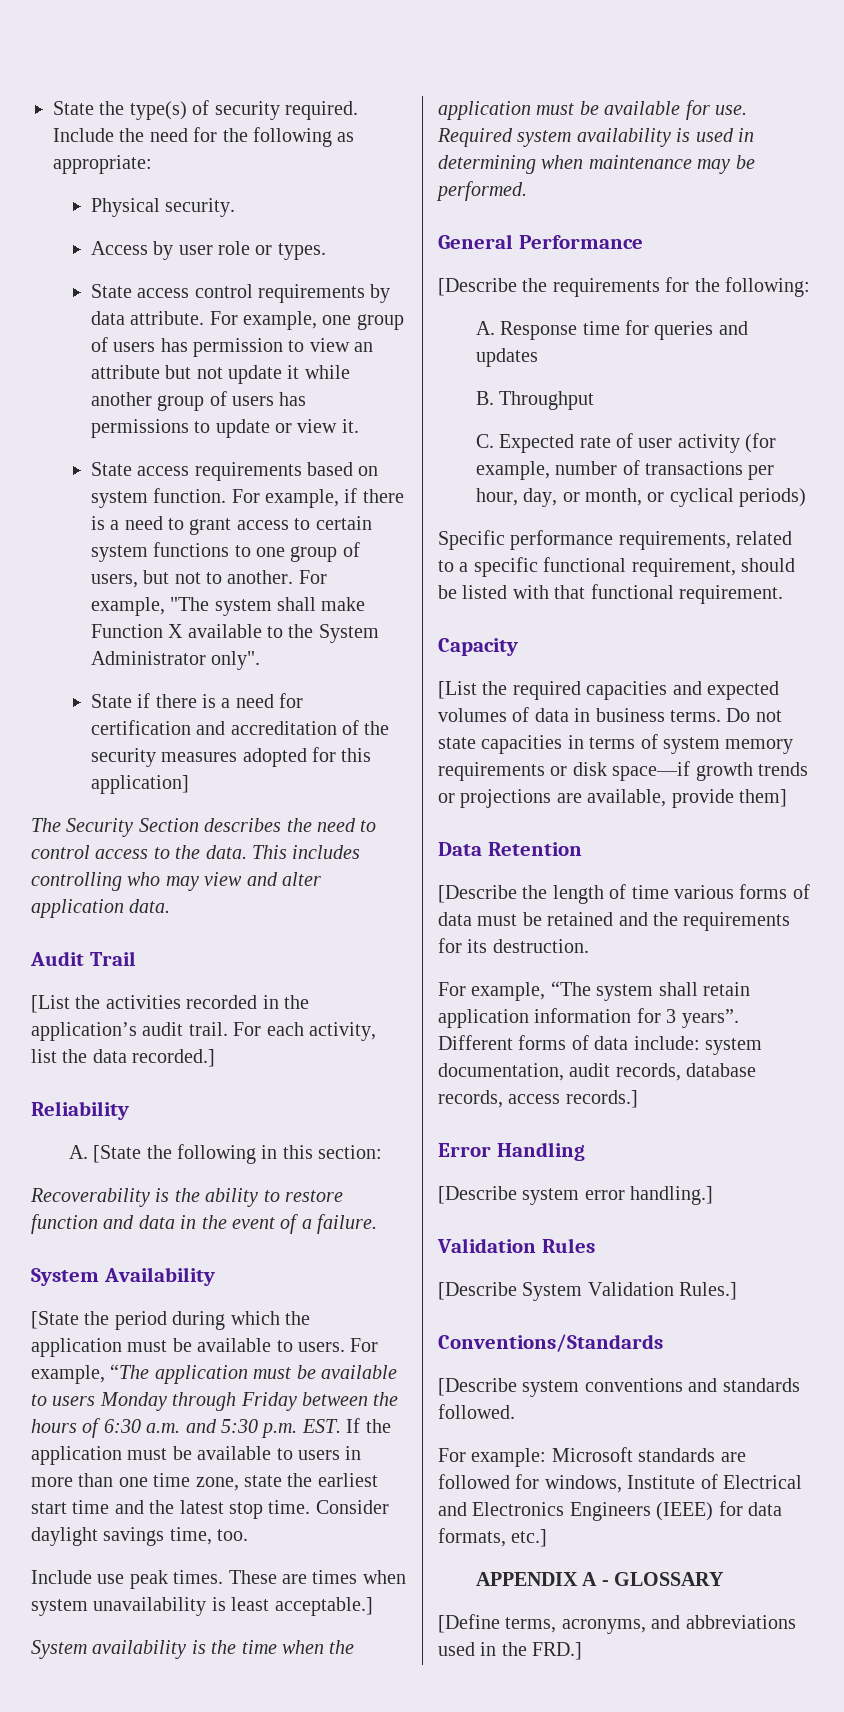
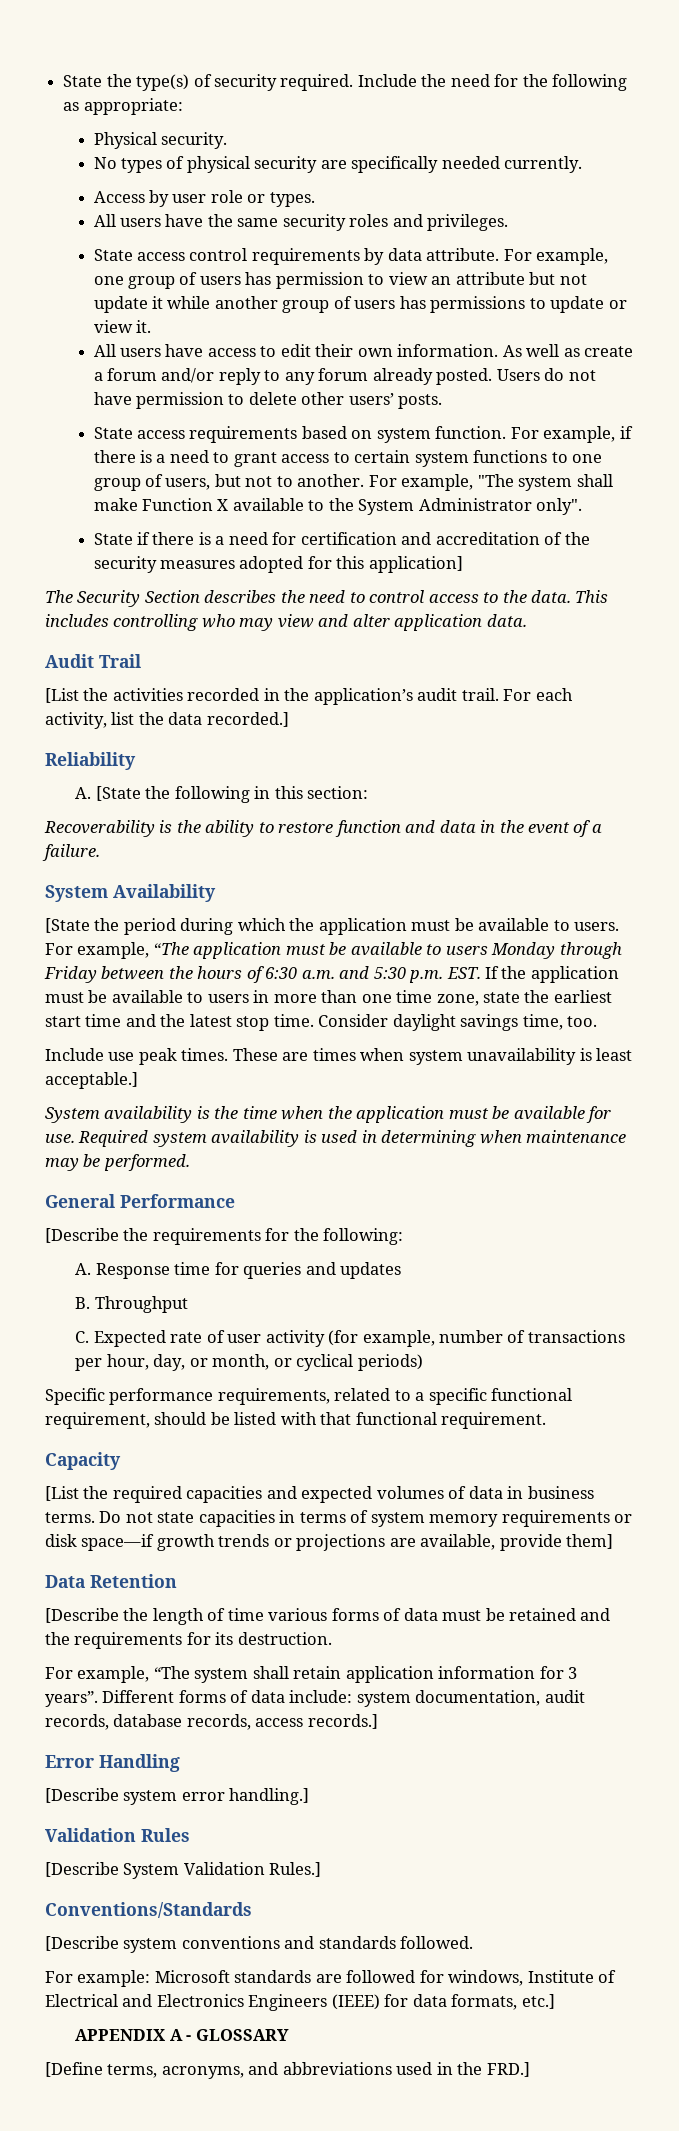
(236, 207) none -> [93,156,583,173] // No types of physical security are specifically needed currently.
(326, 251) none -> [93,214,509,231] // All users have the same security roles and privileges.
(359, 426) none -> [93,344,633,357] [93,368,596,385] [93,392,443,409] // All users have access to edit their own information. As well as create a forum and/or reply to any forum already posted. Users do not have permission to delete other users’ posts.

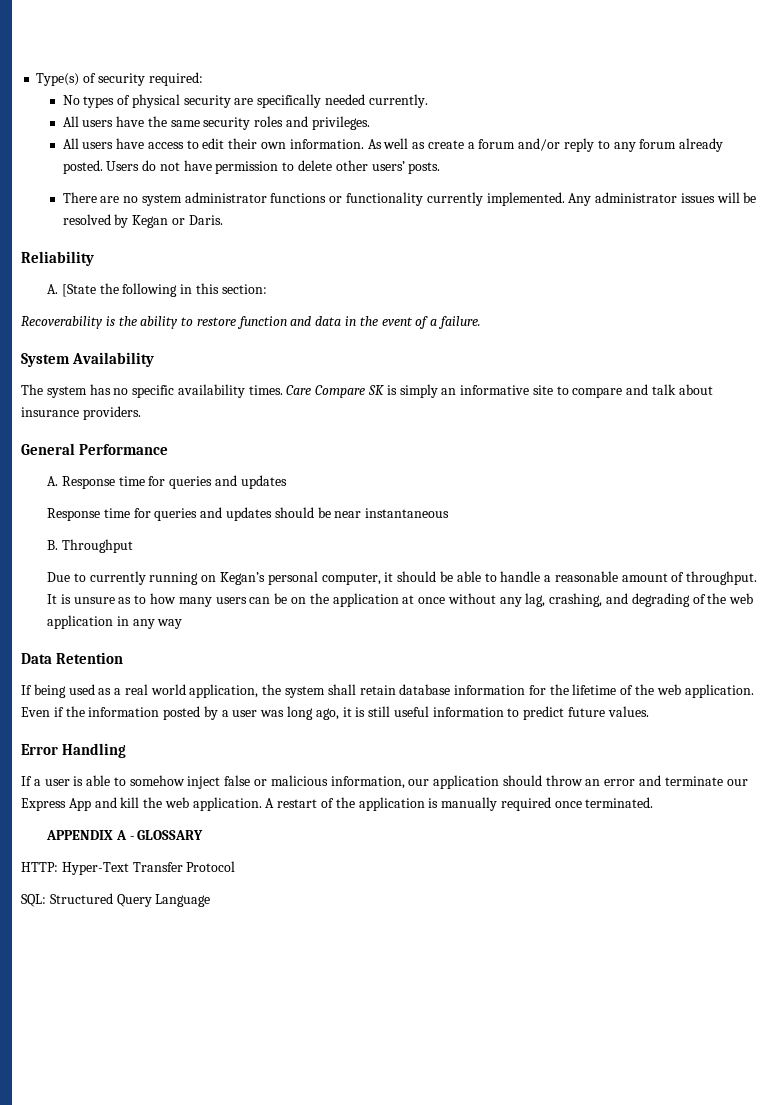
[63,74,628,91] [63,98,183,115] [93,132,227,149] State the type(s) of security required. Include the need for the following as appropriate: // Physical security. -> [36,72,203,86] Type(s) of security required:
[93,190,315,207] // Access by user role or types. -> (428, 101) none
[93,248,609,265] [93,272,587,289] [93,296,627,313] [93,320,151,333] // State access control requirements by data attribute. For example, one group of users has permission to view an attribute but not update it while another group of users has permissions to update or view it. -> (370, 123) none
[93,426,633,443] [93,450,602,467] [93,474,613,491] [93,498,583,515] [93,532,590,545] [93,556,463,573] [45,590,609,607] [45,614,527,631] [45,654,141,668] [45,688,573,705] [45,712,289,729] State access requirements based on system function. For example, if there is a need to grant access to certain system functions to one group of users, but not to another. For example, "The system shall make Function X available to the System Administrator only". // State if there is a need for certification and accreditation of the security measures adopted for this application] // The Security Section describes the need to control access to the data. This includes controlling who may view and alter application data. // Audit Trail // [List the activities recorded in the application’s audit trail. For each activity, list the data recorded.] -> [62,192,757,206] [62,214,223,228] There are no system administrator functions or functionality currently implemented. Any administrator issues will be resolved by Kegan or Daris.
[45,918,620,935] [45,942,622,959] [44,966,619,983] [45,990,612,1006] [45,1014,598,1031] [45,1048,633,1065] [45,1072,138,1089] [45,1106,612,1123] [45,1130,627,1147] [45,1154,190,1171] [45,1194,235,1208] [45,1228,404,1245] [State the period during which the application must be available to users. For example, “The application must be available to users Monday through Friday between the hours of 6:30 a.m. and 5:30 p.m. EST. If the application must be available to users in more than one time zone, state the earliest start time and the latest stop time. Consider daylight savings time, too. // Include use peak times. These are times when system unavailability is least acceptable.] // System availability is the time when the application must be available for use. Required system availability is used in determining when maintenance may be performed. // General Performance // [Describe the requirements for the following: -> [21,384,713,398] [21,406,141,420] [21,443,169,455] The system has no specific availability times. Care Compare SK is simply an informative site to compare and talk about insurance providers. // General Performance
[75,1296,188,1313] [75,1330,625,1347] [75,1354,423,1371] [45,1388,573,1405] [45,1412,547,1429] [45,1452,121,1470] [45,1486,594,1503] [45,1510,633,1527] [45,1534,614,1551] [45,1574,177,1588] [45,1608,611,1625] [45,1632,332,1649] [45,1666,190,1683] B. Throughput // C. Expected rate of user activity (for example, number of transactions per hour, day, or month, or cyclical periods) // Specific performance requirements, related to a specific functional requirement, should be listed with that functional requirement. // Capacity // [List the required capacities and expected volumes of data in business terms. Do not state capacities in terms of system memory requirements or disk space—if growth trends or projections are available, provide them] // Data Retention // [Describe the length of time various forms of data must be retained and the requirements for its destruction. // For example, “The -> [47,507,450,521] [47,539,133,553] [47,571,758,585] [47,593,754,607] [47,615,183,629] [21,652,124,664] [21,684,282,698] Response time for queries and updates should be near instantaneous // B. Throughput // Due to currently running on Kegan’s personal computer, it should be able to handle a reasonable amount of throughput. It is unsure as to how many users can be on the application at once without any lag, crashing, and degrading of the web application in any way // Data Retention // If being used as a real world application, the
[345,1666,434,1683] application -> [399,684,451,695] database
[568,1667,578,1679] [45,1690,585,1707] [45,1714,378,1730] [45,1754,180,1772] [45,1788,310,1805] [45,1828,190,1842] [45,1862,322,1879] [45,1902,252,1918] [45,1936,474,1953] [45,1970,617,1987] [45,1994,555,2011] [75,2029,289,2041] [45,2062,530,2079] 3 years”. Different forms of data include: system documentation, audit records, database records, access records.] // Error Handling // [Describe system error handling.] // Validation Rules // [Describe System Validation Rules.] // Conventions/Standards // [Describe system conventions and standards followed. // For example: Microsoft standards are followed for windows, Institute of Electrical and Electronics Engineers (IEEE) for data formats, etc.] // APPENDIX A - GLOSSARY // [Define terms, acronyms, and abbreviations used in the FRD.] -> [549,684,754,698] [21,706,649,720] [21,743,127,758] [21,775,748,789] [21,797,654,811] [46,830,204,840] [21,861,236,875] [21,893,211,907] the lifetime of the web application. Even if the information posted by a user was long ago, it is still useful information to predict future values. // Error Handling // If a user is able to somehow inject false or malicious information, our application should throw an error and terminate our Express App and kill the web application. A restart of the application is manually required once terminated. // APPENDIX A - GLOSSARY // HTTP: Hyper-Text Transfer Protocol // SQL: Structured Query Language

